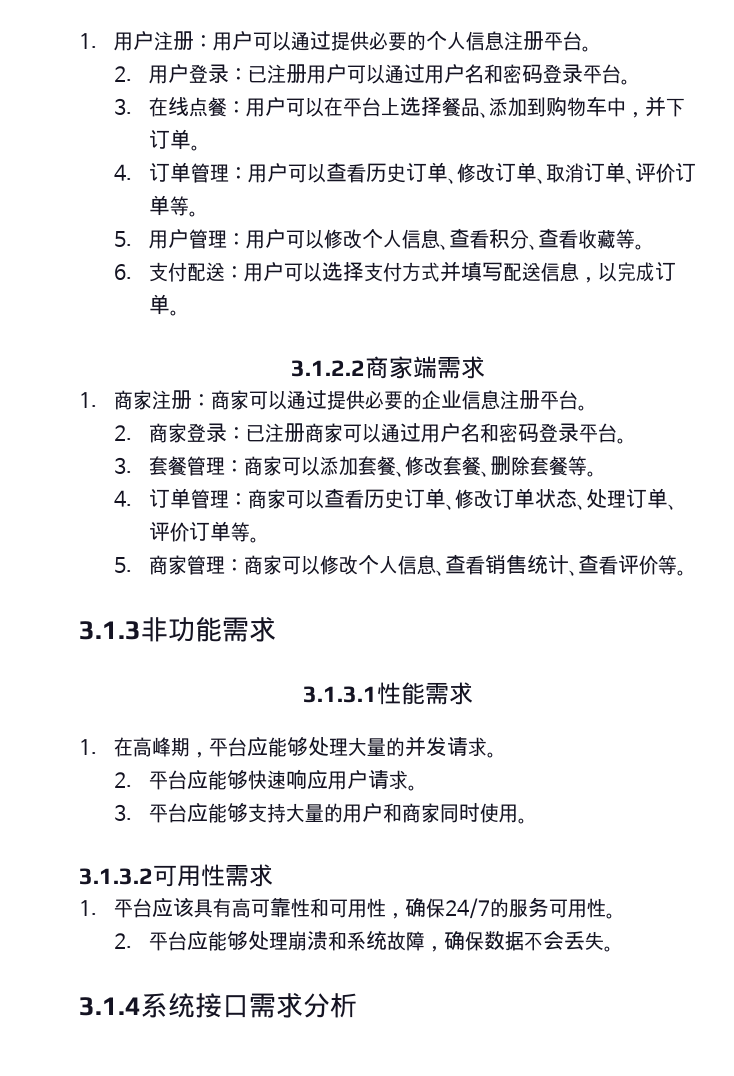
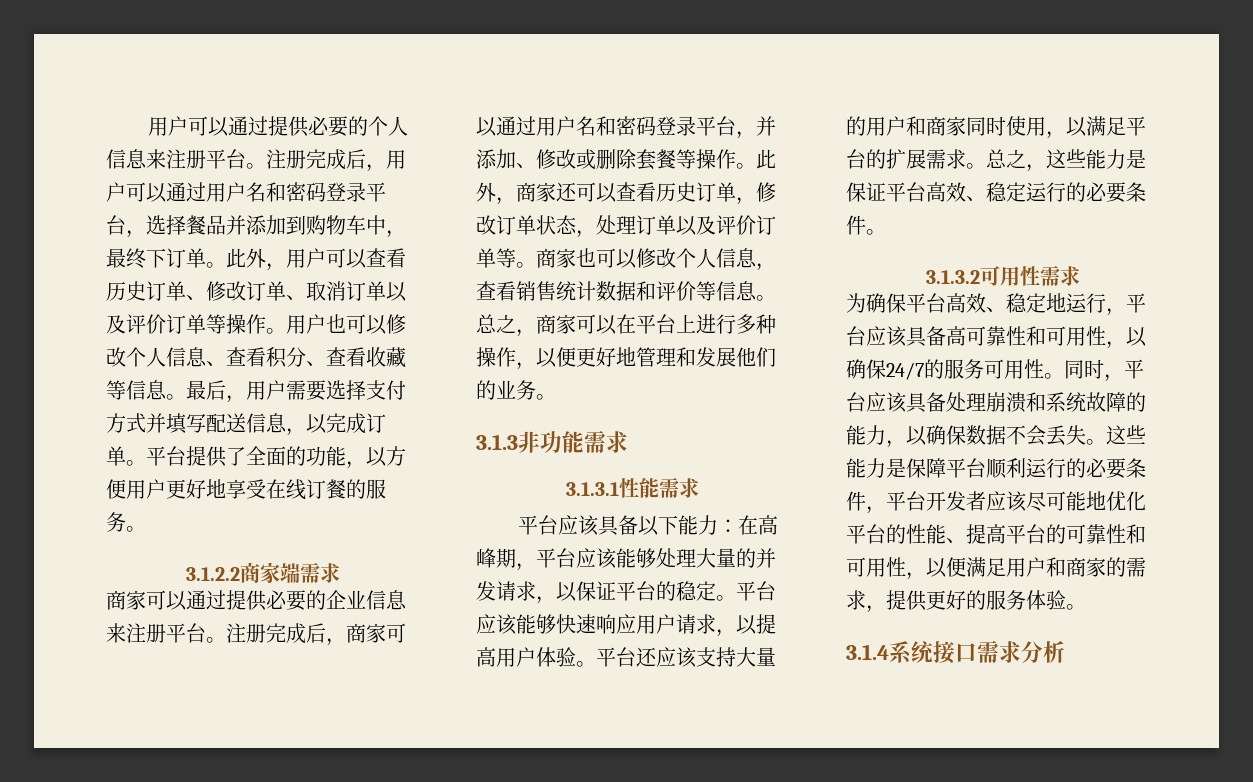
[79,31,213,51] 1.用户注册： -> (147, 126) none
[503,31,591,52] [113,64,307,84] 注册平台。 // 2.用户登录：已注册 -> [146,149,386,172] 来注册平台。注册完成后，
[620,79,630,85] [113,97,400,117] 。 // 3.在线点餐：用户可以在平台上 -> [126,230,146,238] ，
[479,112,489,118] 、 -> [226,215,246,235] 并
[644,96,666,117] 并 -> [106,248,146,269] 最终
[113,162,248,183] // 4.订单管理： -> [226,248,286,271] 此外，
[625,163,696,184] [148,195,198,217] [113,229,286,249] 、评价订单等。 // 5.用户管理：用户 -> [386,282,407,302] [106,314,346,334] 以及评价订单等操作。用户也
[634,244,644,250] [113,262,322,282] 。 // 6.支付配送：用户可以 -> [126,380,326,403] 信息。最后，用户需要
(179, 313) none -> [146,446,406,469] [106,479,386,500] [106,512,146,532] 平台提供了全面的功能，以方便用户更好地享受在线订餐的服务。
[79,390,211,410] 1.商家注册： -> (340, 573) none
[499,390,587,411] [113,423,305,443] 注册平台。 // 2.商家登录：已注册 -> [106,623,346,646] 来注册平台。注册完成后，
[616,438,626,444] [113,456,490,477] 。 // 3.套餐管理：商家可以添加套餐、修改套餐、 -> [736,116,776,139] [476,149,596,170] ，并添加、修改或
[586,471,596,477] [113,488,455,510] 。 // 4.订单管理：商家可以查看历史订单、 -> [696,149,776,169] [476,182,756,205] 操作。此外，商家还可以查看历史订单，
[576,504,586,510] 、 -> [576,230,596,238] ，
[667,504,677,510] [148,521,259,543] [113,555,445,576] 、评价订单等。 // 5.商家管理：商家可以修改个人信息、 -> [676,215,776,236] [476,248,776,271] 以及评价订单等。商家也可以修改个人信息，
[568,554,677,576] 、查看评价等 -> [596,281,776,301] [476,314,776,337] [476,347,776,370] [476,380,536,400] 数据和评价等信息。总之，商家可以在平台上进行多种操作，以便更好地管理和发展他们的业务
[79,739,97,755] 1. -> [517,515,738,536] 平台应该具备以下能力：
(268, 746) none -> [596,548,617,569] 该
[486,752,496,758] [113,769,208,790] 。 // 2.平台应 -> [536,581,776,604] [476,614,517,635] ，以保证平台的稳定。平台应该
[407,785,417,791] [113,802,248,823] 。 // 3.平台应能够 -> [716,614,776,637] [476,647,697,668] ，以提高用户体验。平台还应该
[517,818,527,824] [79,864,273,887] [79,897,232,918] 。 // 3.1.3.2可用性需求 // 1.平台应该具有 -> [1046,116,1146,139] [846,149,1146,172] [846,182,1146,203] [846,215,886,235] [925,265,1080,286] [846,293,1146,316] [846,326,946,347] ，以满足平台的扩展需求。总之，这些能力是保证平台高效、稳定运行的必要条件。 // 3.1.3.2可用性需求 // 为确保平台高效、稳定地运行，平台应该具备
(405, 916) none -> [1126,327,1147,347] 以
[113,930,248,951] // 2.平台应能够 -> [1064,359,1144,382] [846,392,946,413] 同时，平台应该具备
[424,946,444,952] ， -> [1126,392,1146,412] [846,425,927,448] 的能力，以
(613, 949) none -> [1106,425,1146,445] [846,458,1146,479] [846,491,1146,514] [846,524,1146,544] [846,557,1146,580] [846,590,1086,613] 这些能力是保障平台顺利运行的必要条件，平台开发者应该尽可能地优化平台的性能、提高平台的可靠性和可用性，以便满足用户和商家的需求，提供更好的服务体验。

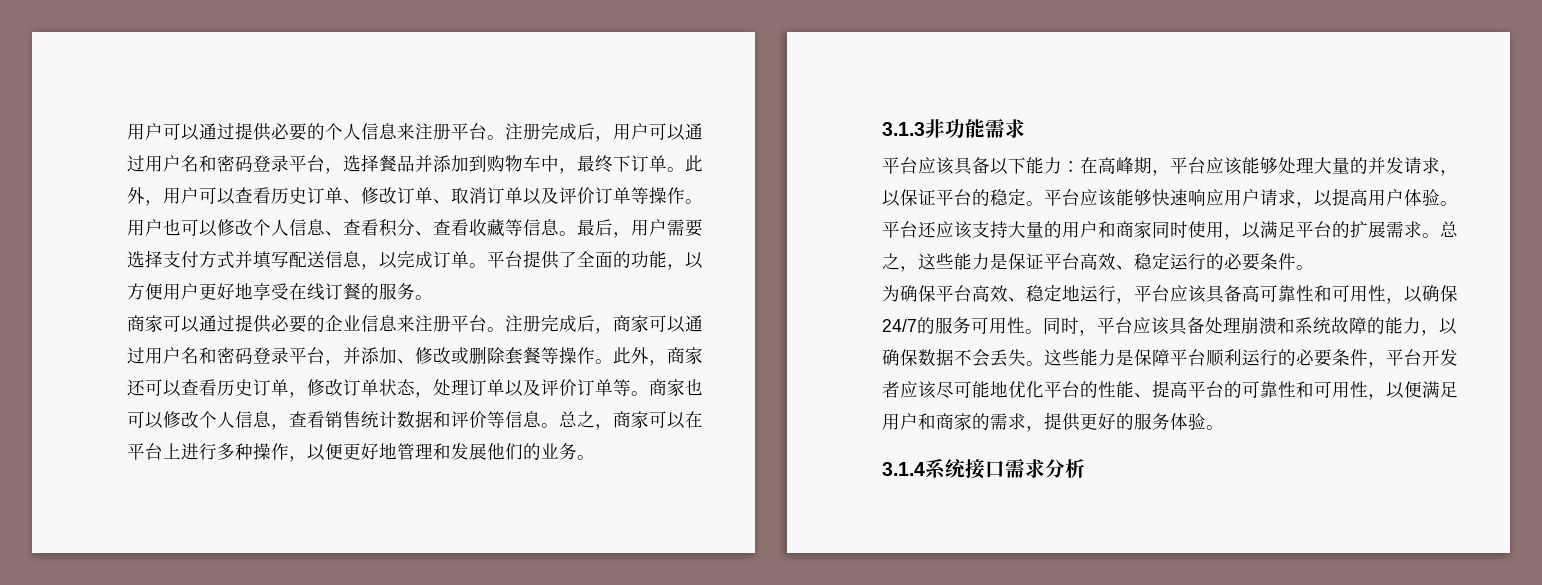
[185,562,340,583] // 3.1.2.2商家端需求 -> (433, 297) none
[566,477,699,498] // 3.1.3.1性能需求 -> (1025, 128) none
[925,265,1080,286] // 3.1.3.2可用性需求 -> (1314, 267) none

